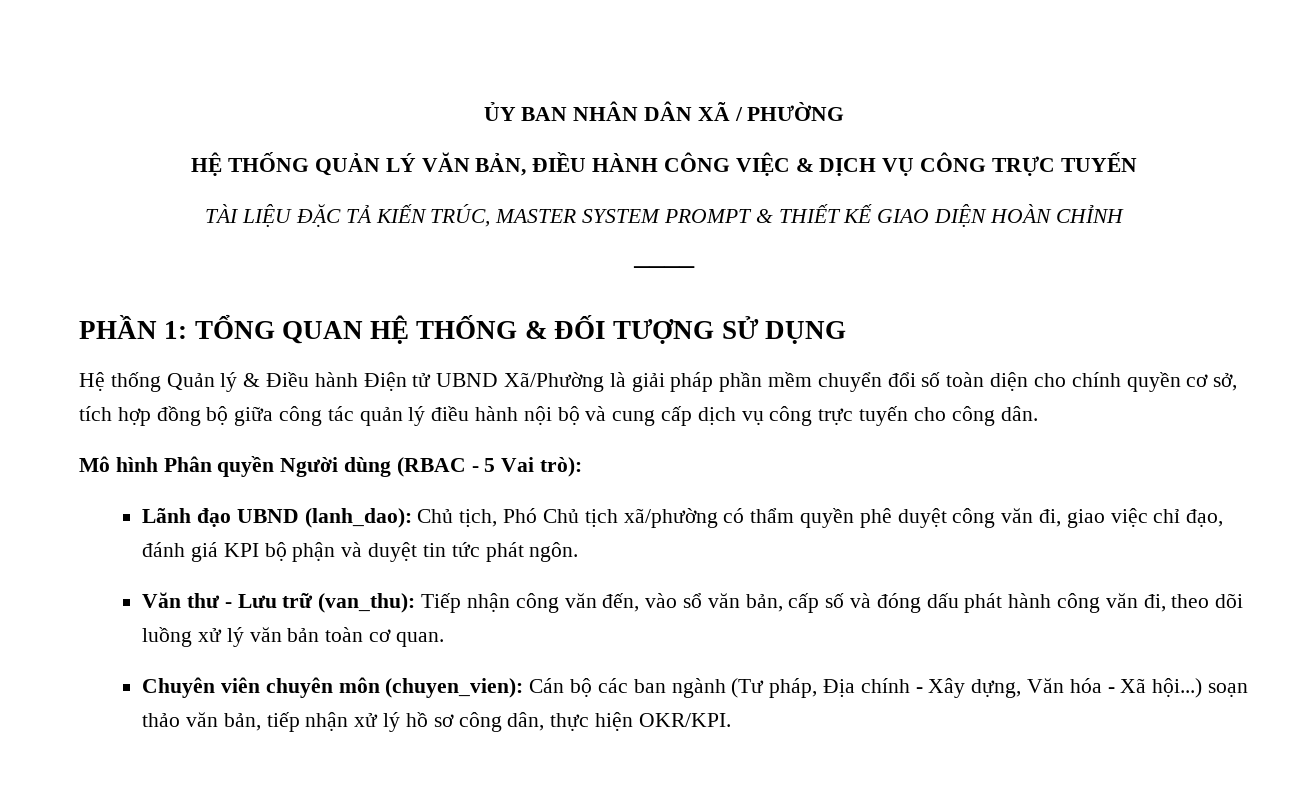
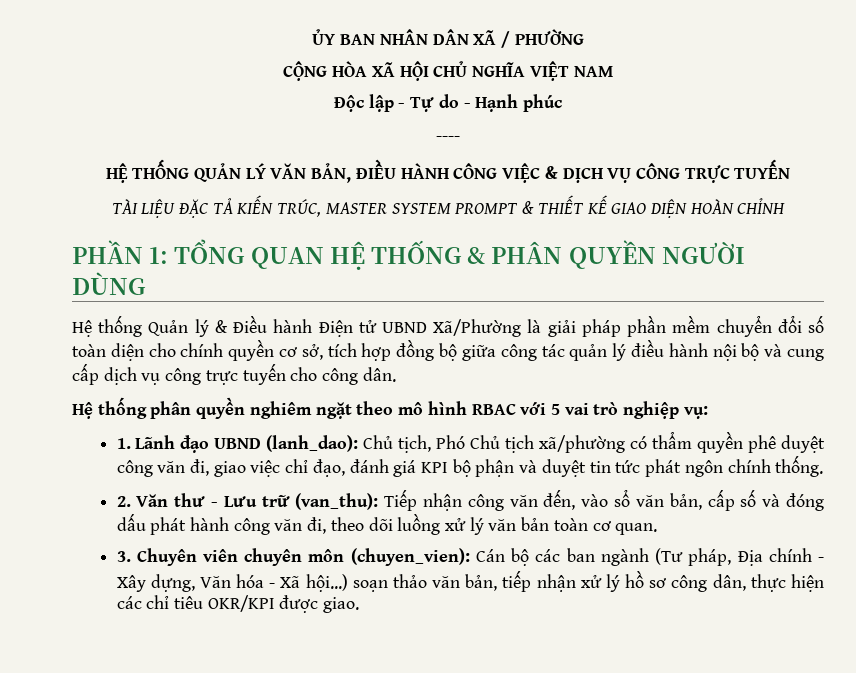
(845, 111) none -> [283,61,613,81] [333,94,563,112] [436,136,460,141] // CỘNG HÒA XÃ HỘI CHỦ NGHĨA VIỆT NAM // Độc lập - Tự do - Hạnh phúc // ----
[633,266,695,274] // ──── -> (786, 206) none
[554,315,846,344] ĐỐI TƯỢNG SỬ DỤNG -> [491,240,745,269] [72,272,146,295] PHÂN QUYỀN NGƯỜI DÙNG
[79,456,583,477] Mô hình Phân quyền Người dùng (RBAC - 5 Vai trò): // -> [72,397,708,419] [116,438,131,449] Hệ thống phân quyền nghiêm ngặt theo mô hình RBAC với 5 vai trò nghiệp vụ: // 1.
[529,542,579,562] ngôn. // -> [684,455,824,477] [116,496,131,507] ngôn chính thống. // 2.
(444, 639) none -> [116,551,131,562] 3.
[638,713,731,727] OKR/KPI. -> [116,595,360,613] các chỉ tiêu OKR/KPI được giao.

